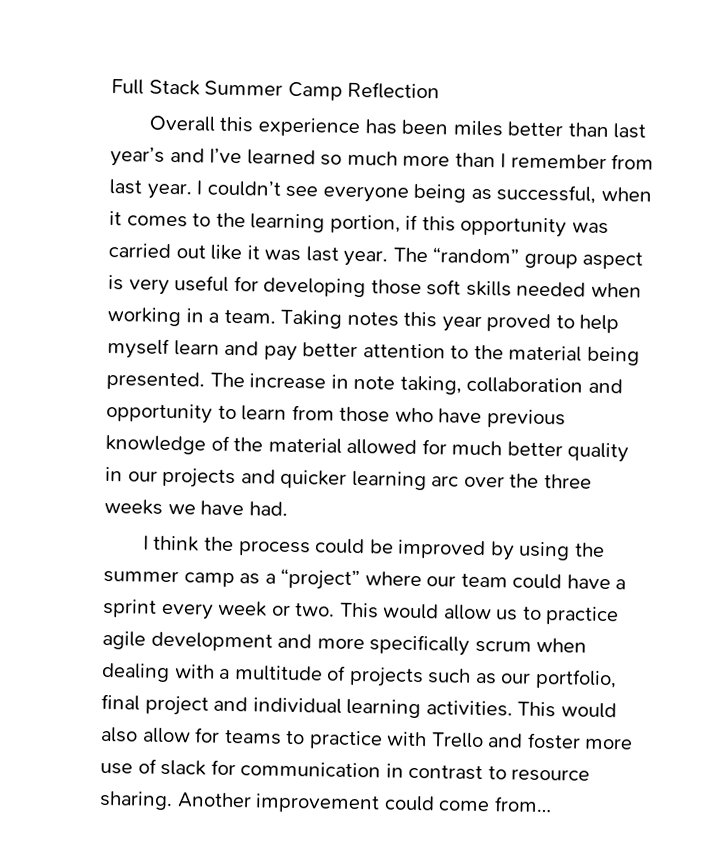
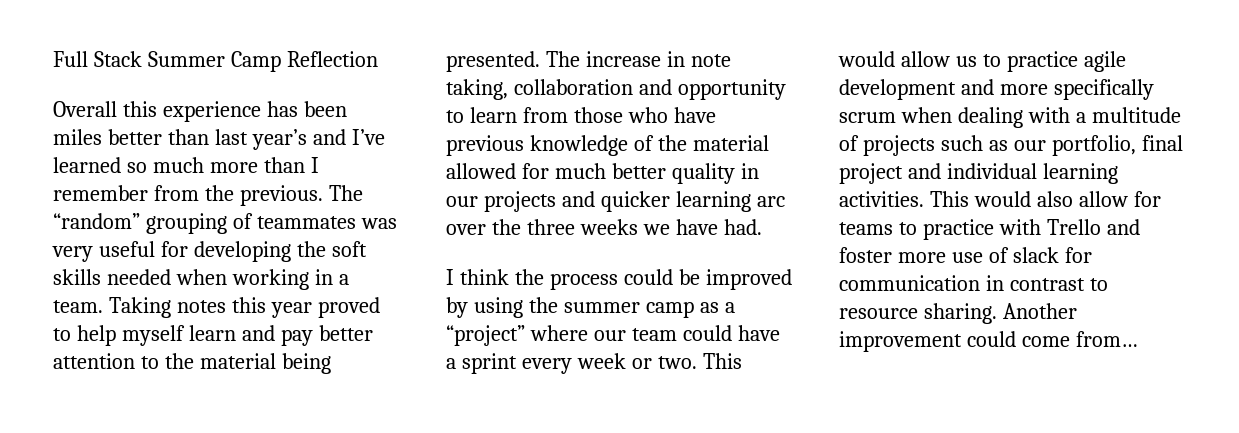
[109,179,652,204] [109,211,609,238] [108,243,644,270] [108,275,124,291] last year. I couldn’t see everyone being as successful, when it comes to the learning portion, if this opportunity was carried out like it was last year. The “random” group aspect is -> [204,185,363,206] [53,213,397,234] the previous. The “random” grouping of teammates was
[370,279,422,296] those -> [296,241,326,257] the

